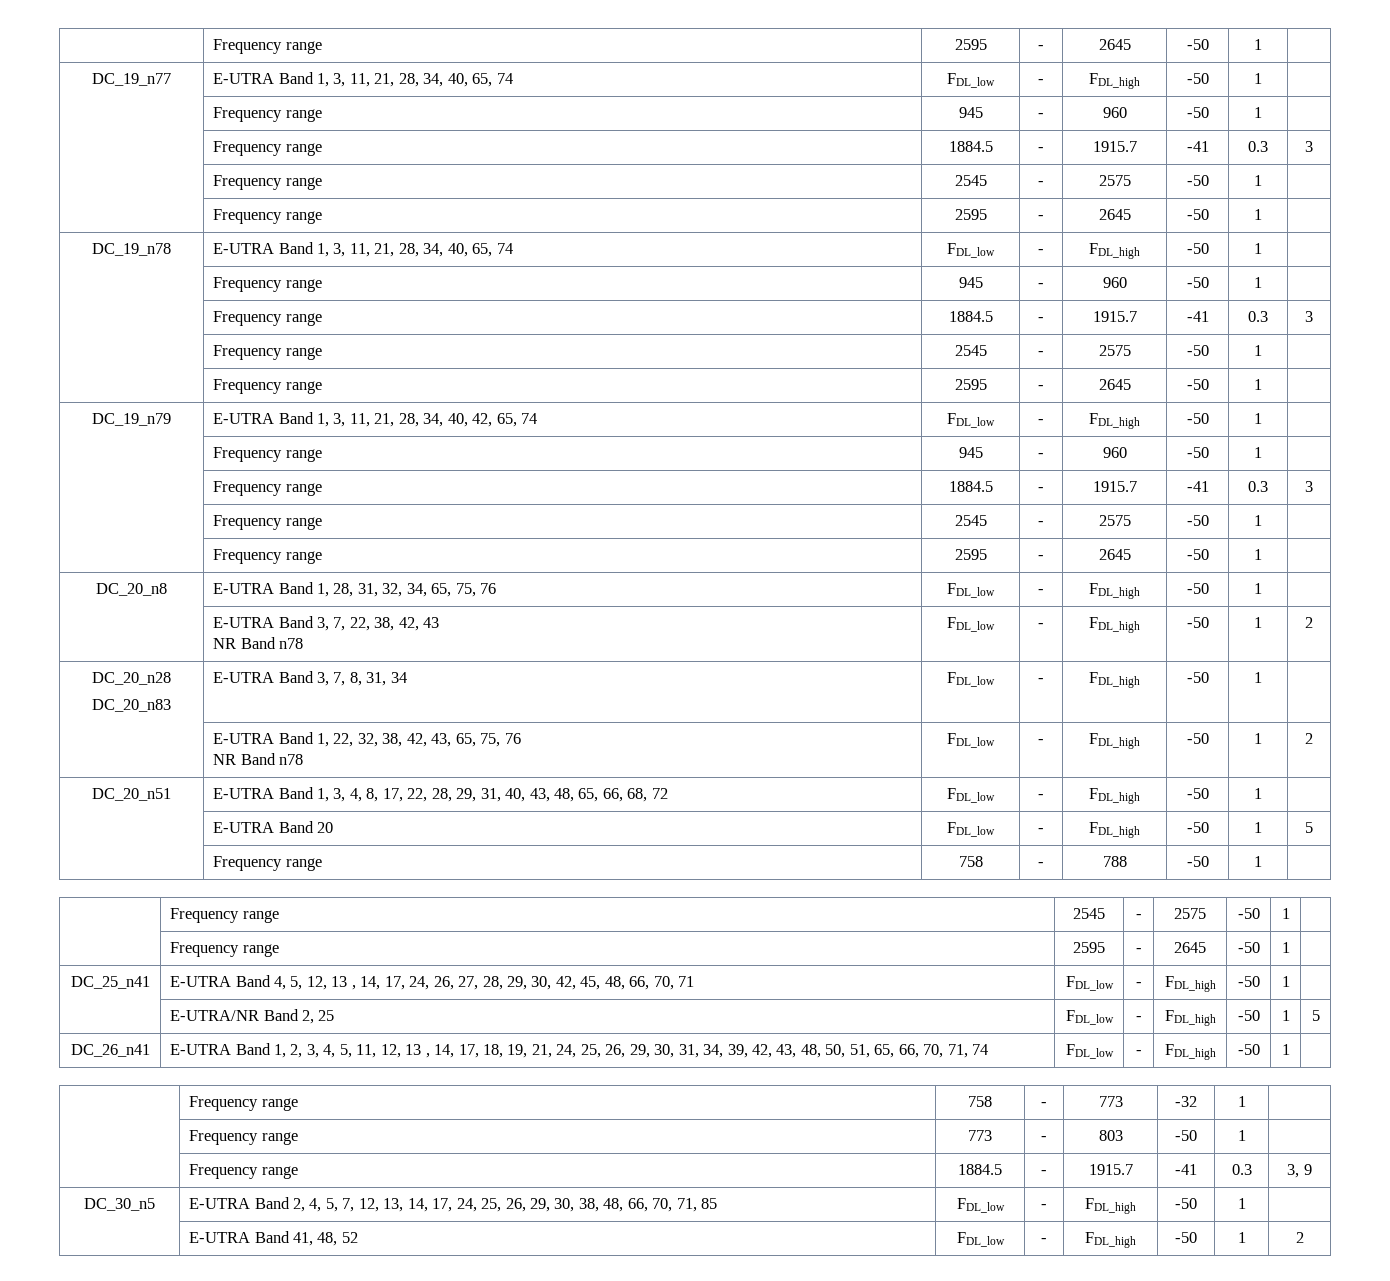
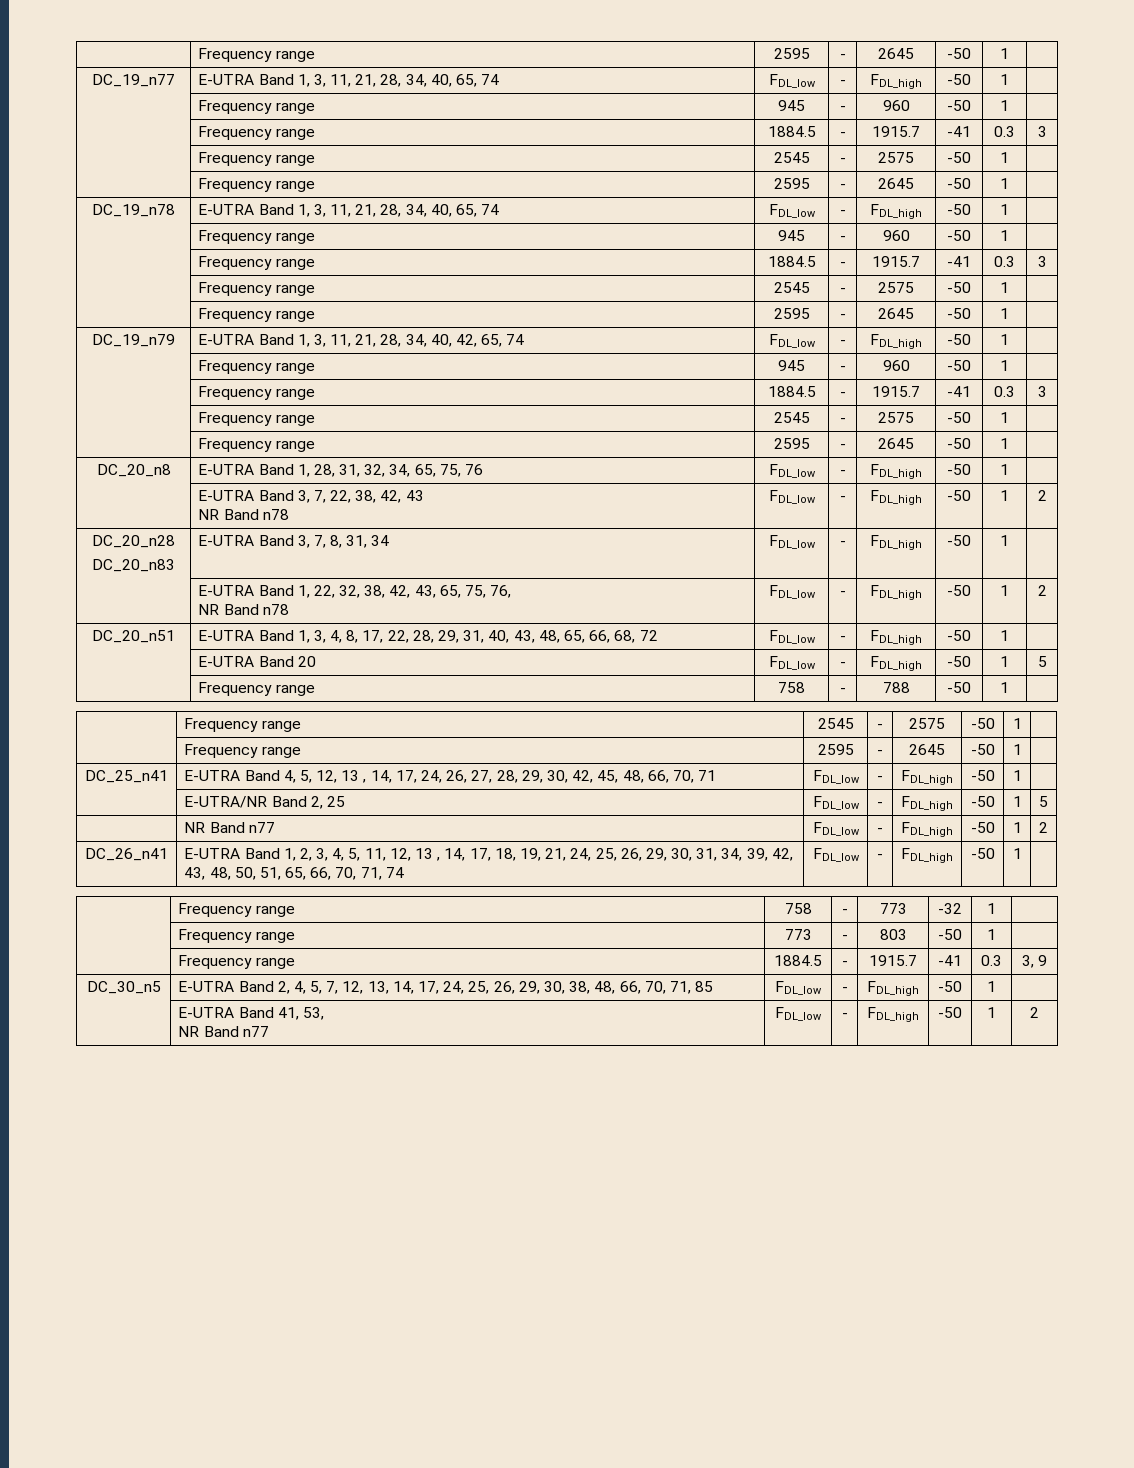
[504,733,521,744] 76 -> [490,585,512,598] 76,
(1320, 1015) none -> [184,822,275,833] [812,822,860,836] [877,828,883,833] [901,822,953,837] [970,822,995,833] [1012,822,1022,833] [1039,822,1048,833] // | NR Band n77 | FDL_low | - | FDL_high | -50 | 1 | 2
[317,1232,358,1246] 48, 52 -> [302,1007,324,1020] [178,1026,269,1037] 53, // NR Band n77

